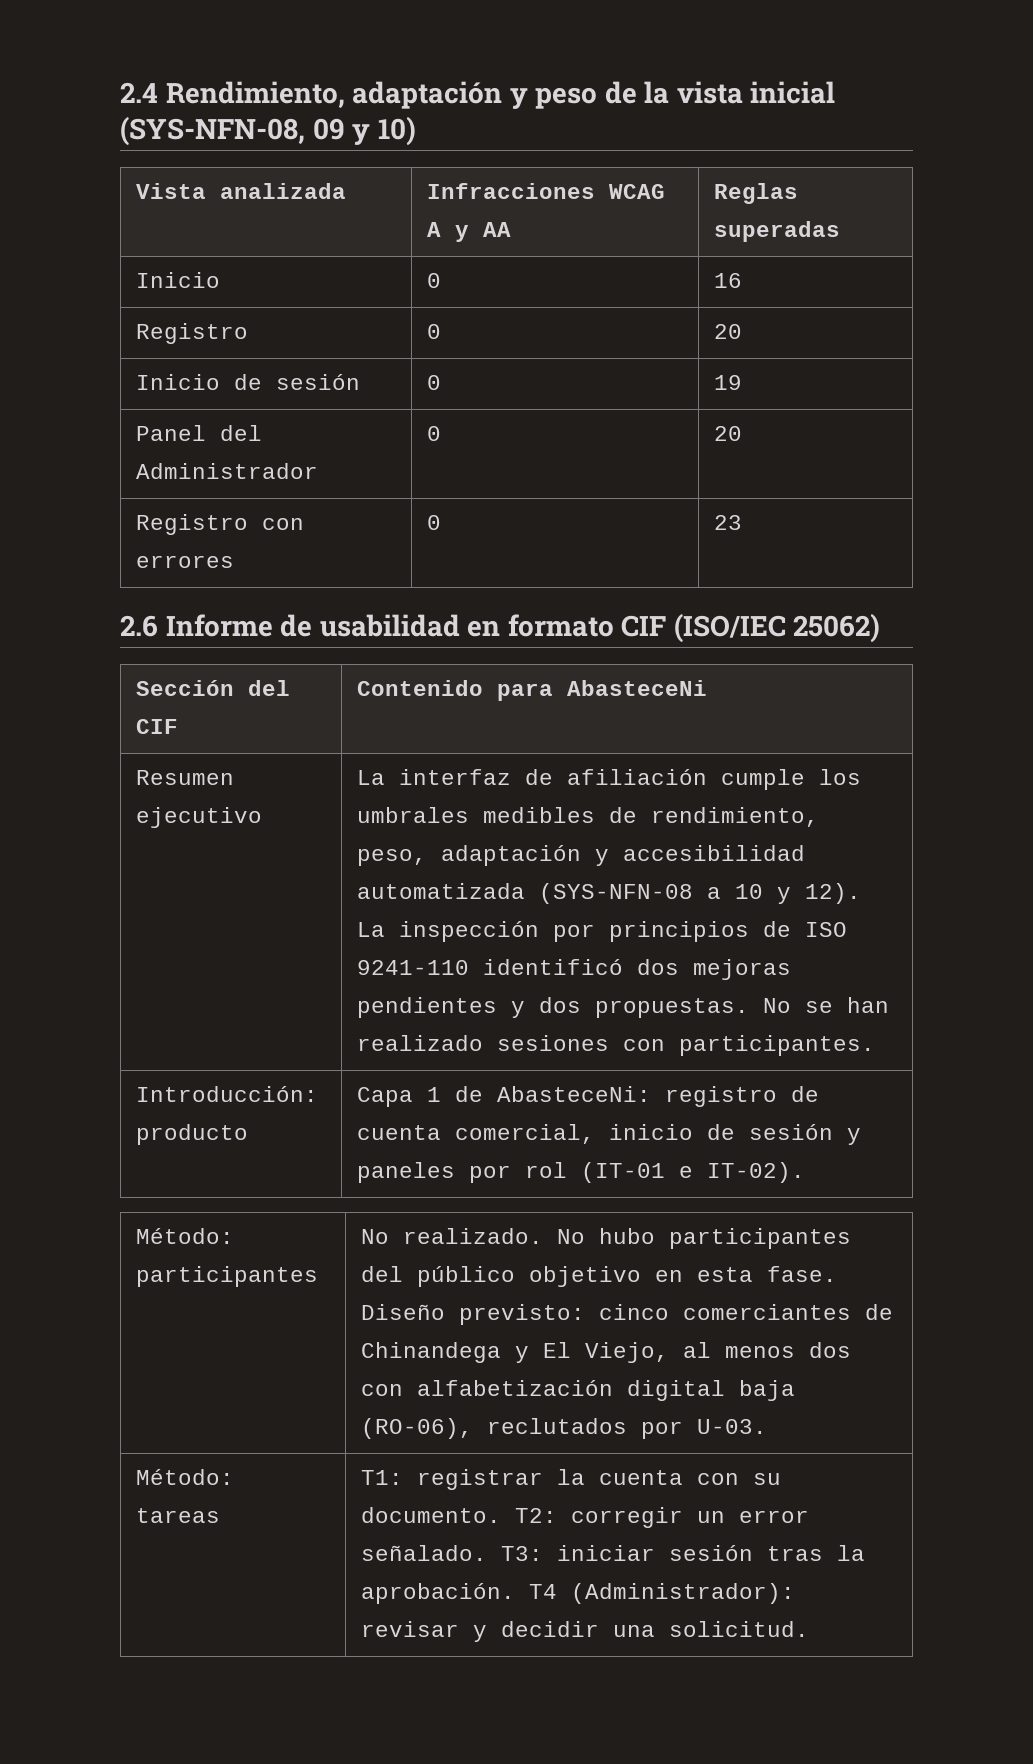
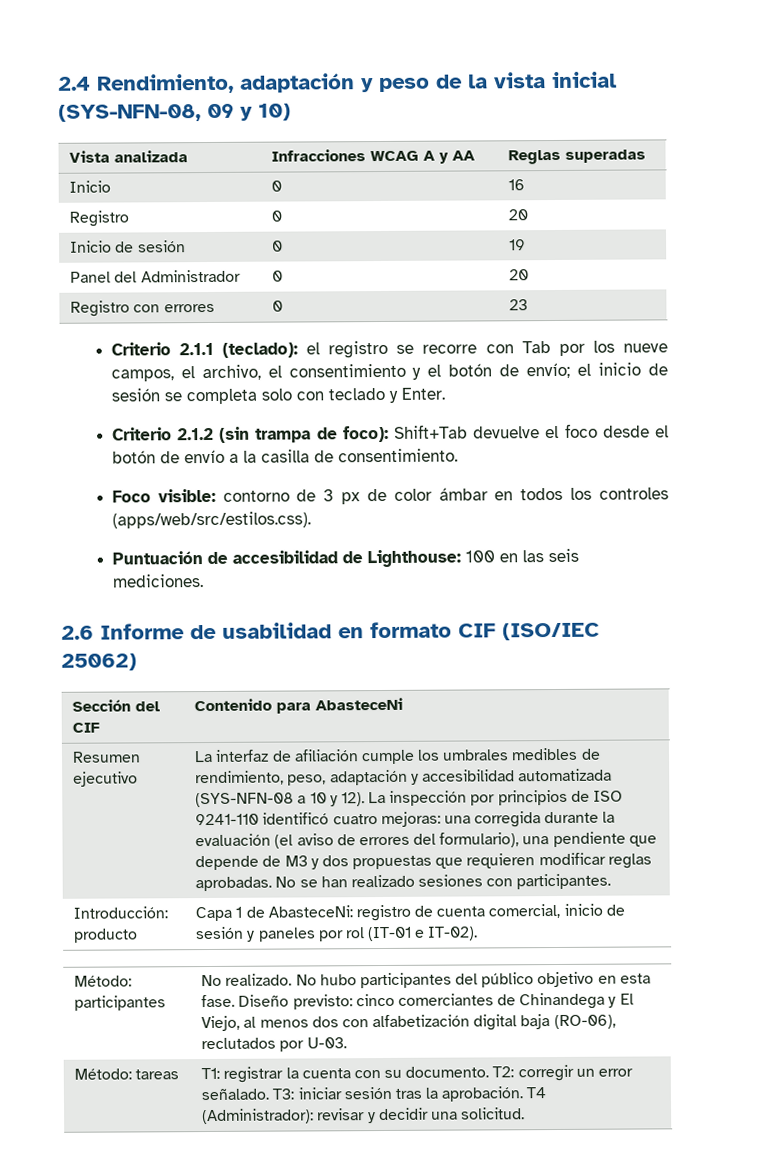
(742, 522) none -> [110,340,668,359] [110,362,668,382] [110,387,445,405] [111,423,670,443] [111,448,458,464] [111,487,670,505] [111,511,311,529] [111,548,579,568] [111,574,204,588] // Criterio 2.1.1 (teclado): el registro se recorre con Tab por los nueve campos, el archivo, el consentimiento y el botón de envío; el inicio de sesión se completa solo con teclado y Enter. // Criterio 2.1.2 (sin trampa de foco): Shift+Tab devuelve el foco desde el botón de envío a la casilla de consentimiento. // Foco visible: contorno de 3 px de color ámbar en todos los controles (apps/web/src/estilos.css). // Puntuación de accesibilidad de Lighthouse: 100 en las seis mediciones.
[636,959,791,980] [356,997,749,1018] dos mejoras pendientes y dos propuestas. -> [332,811,616,828] [195,831,657,849] [195,852,652,871] [195,876,273,892] cuatro mejoras: una corregida durante la evaluación (el aviso de errores del formulario), una pendiente que depende de M3 y dos propuestas que requieren modificar reglas aprobadas.

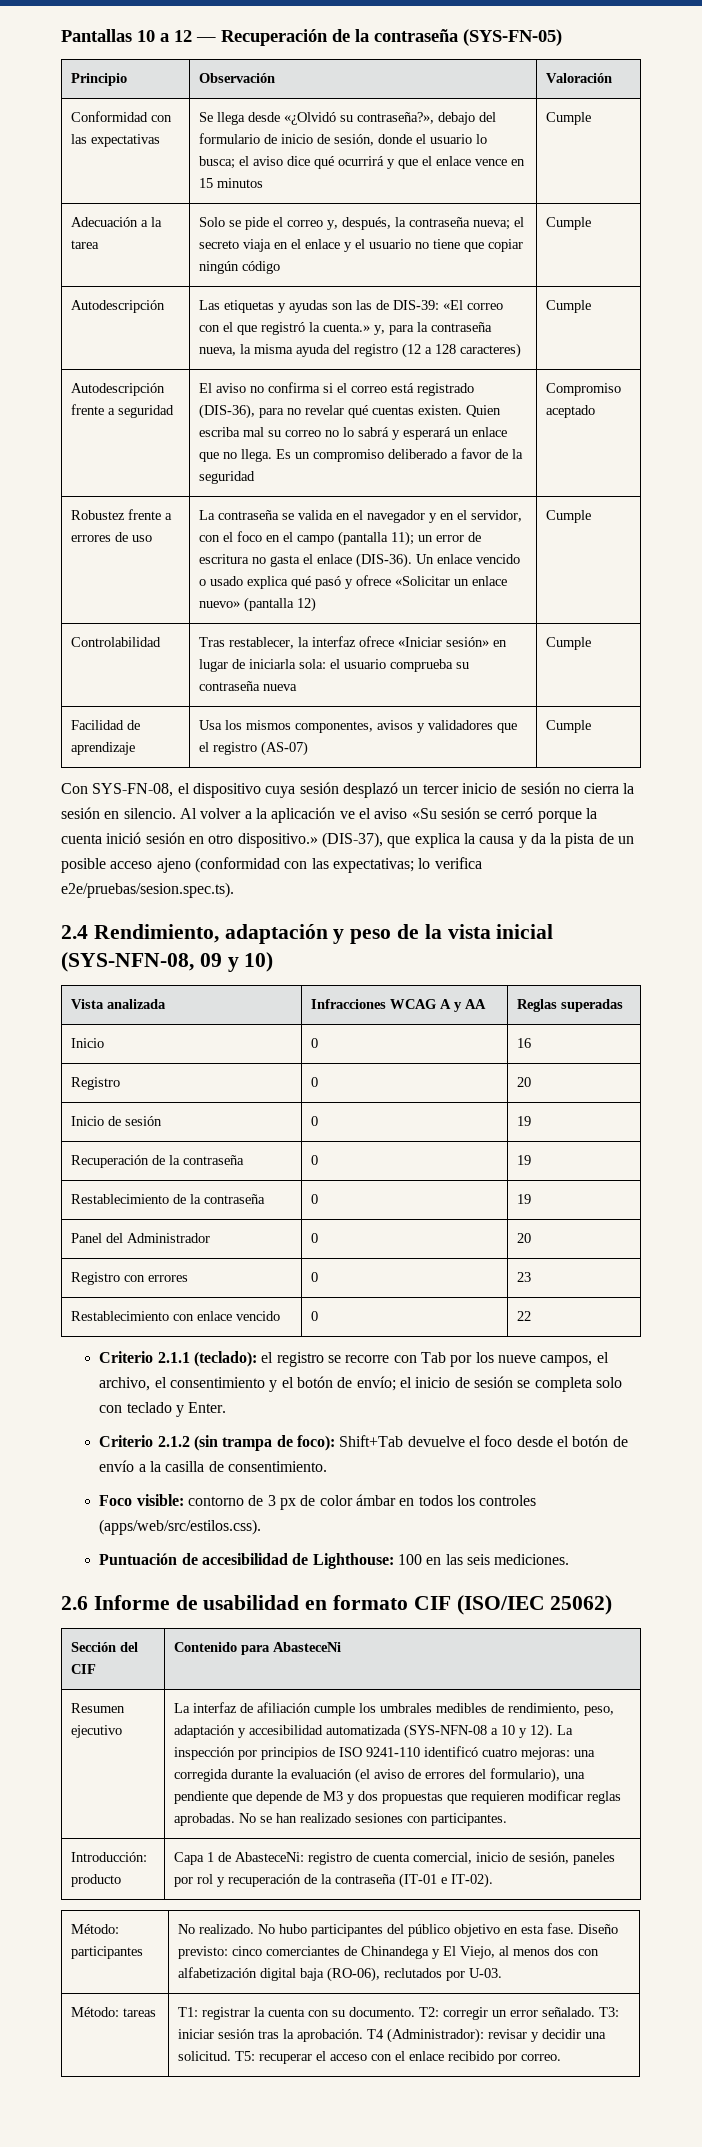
(58, 83) none -> [61,29,562,46] [71,73,128,86] [199,73,276,83] [546,73,613,83] [71,111,173,122] [71,134,161,147] [199,112,497,125] [199,133,488,146] [199,156,526,169] [199,178,264,188] [546,112,592,125] [71,217,163,227] [71,240,100,249] [199,217,525,230] [199,239,524,252] [199,261,281,274] [546,217,592,230] [71,300,166,313] [199,300,504,313] [199,322,493,335] [199,343,522,358] [546,300,592,313] [71,383,166,396] [71,404,175,418] [199,382,475,396] [199,404,502,419] [199,427,508,440] [199,448,524,462] [199,471,256,484] [546,383,622,396] [546,405,596,418] [71,509,173,520] [71,532,153,542] [199,510,523,523] [199,531,482,546] [199,553,521,568] [199,575,508,589] [199,597,317,612] [546,510,592,523] [71,637,162,647] [199,636,508,649] [199,659,470,672] [199,681,298,691] [546,637,592,650] [71,720,141,730] [71,742,136,755] [199,720,518,733] [199,741,309,756] [546,720,592,733] [61,782,635,798] [61,807,598,823] [61,832,635,848] [61,857,482,873] [61,882,234,898] Pantallas 10 a 12 — Recuperación de la contraseña (SYS-FN-05) // Principio | Observación | Valoración // Conformidad con las expectativas | Se llega desde «¿Olvidó su contraseña?», debajo del formulario de inicio de sesión, donde el usuario lo busca; el aviso dice qué ocurrirá y que el enlace vence en 15 minutos | Cumple // Adecuación a la tarea | Solo se pide el correo y, después, la contraseña nueva; el secreto viaja en el enlace y el usuario no tiene que copiar ningún código | Cumple // Autodescripción | Las etiquetas y ayudas son las de DIS-39: «El correo con el que registró la cuenta.» y, para la contraseña nueva, la misma ayuda del registro (12 a 128 caracteres) | Cumple // Autodescripción frente a seguridad | El aviso no confirma si el correo está registrado (DIS-36), para no revelar qué cuentas existen. Quien escriba mal su correo no lo sabrá y esperará un enlace que no llega. Es un compromiso deliberado a favor de la seguridad | Compromiso aceptado // Robustez frente a errores de uso | La contraseña se valida en el navegador y en el servidor, con el foco en el campo (pantalla 11); un error de escritura no gasta el enlace (DIS-36). Un enlace vencido o usado explica qué pasó y ofrece «Solicitar un enlace nuevo» (pantalla 12) | Cumple // Controlabilidad | Tras restablecer, la interfaz ofrece «Iniciar sesión» en lugar de iniciarla sola: el usuario comprueba su contraseña nueva | Cumple // Facilidad de aprendizaje | Usa los mismos componentes, avisos y validadores que el registro (AS-07) | Cumple // Con SYS-FN-08, el dispositivo cuya sesión desplazó un tercer inicio de sesión no cierra la sesión en silencio. Al volver a la aplicación ve el aviso «Su sesión se cerró porque la cuenta inició sesión en otro dispositivo.» (DIS-37), que explica la causa y da la pista de un posible acceso ajeno (conformidad con las expectativas; lo verifica e2e/pruebas/sesion.spec.ts). //
(527, 245) none -> [71,1155,245,1168] [311,1155,319,1165] [517,1155,532,1165] [71,1194,266,1204] [311,1194,319,1204] [517,1194,532,1204] // Recuperación de la contraseña | 0 | 19 // Restablecimiento de la contraseña | 0 | 19
(529, 305) none -> [71,1311,281,1321] [311,1311,319,1321] [517,1311,532,1321] // Restablecimiento con enlace vencido | 0 | 22
[195,926,256,942] sesión y -> [529,1852,570,1864] sesión,
(365, 933) none -> [217,1874,397,1887] y recuperación de la contraseña
(526, 1113) none -> [235,2051,562,2064] T5: recuperar el acceso con el enlace recibido por correo.

